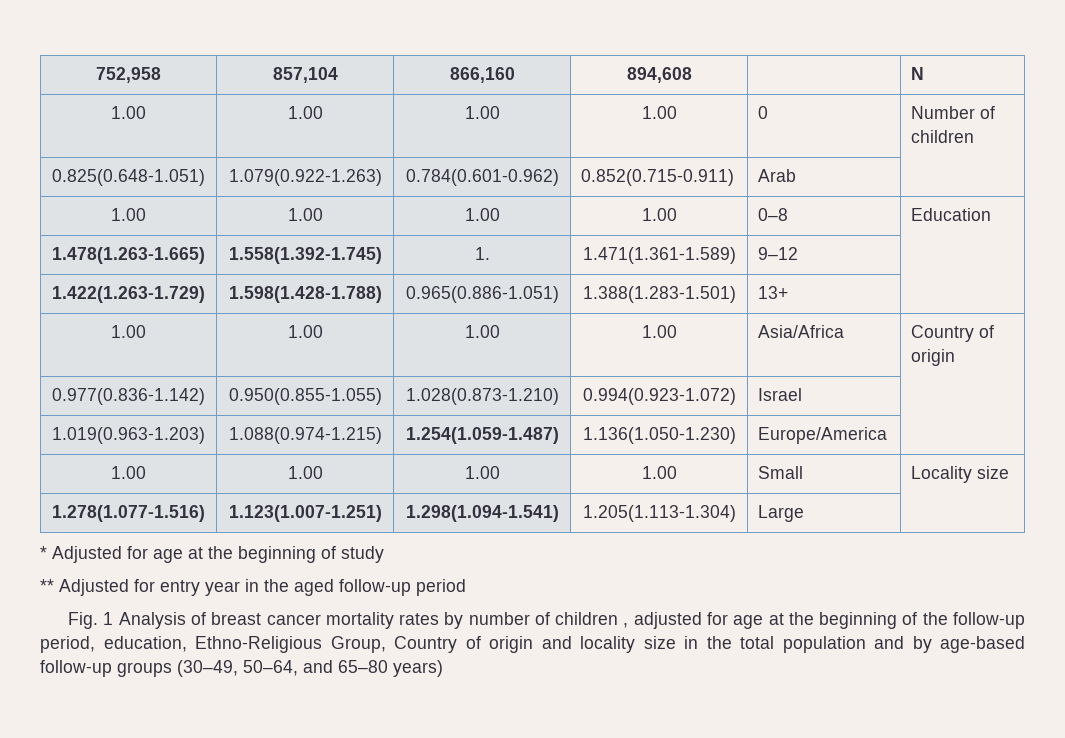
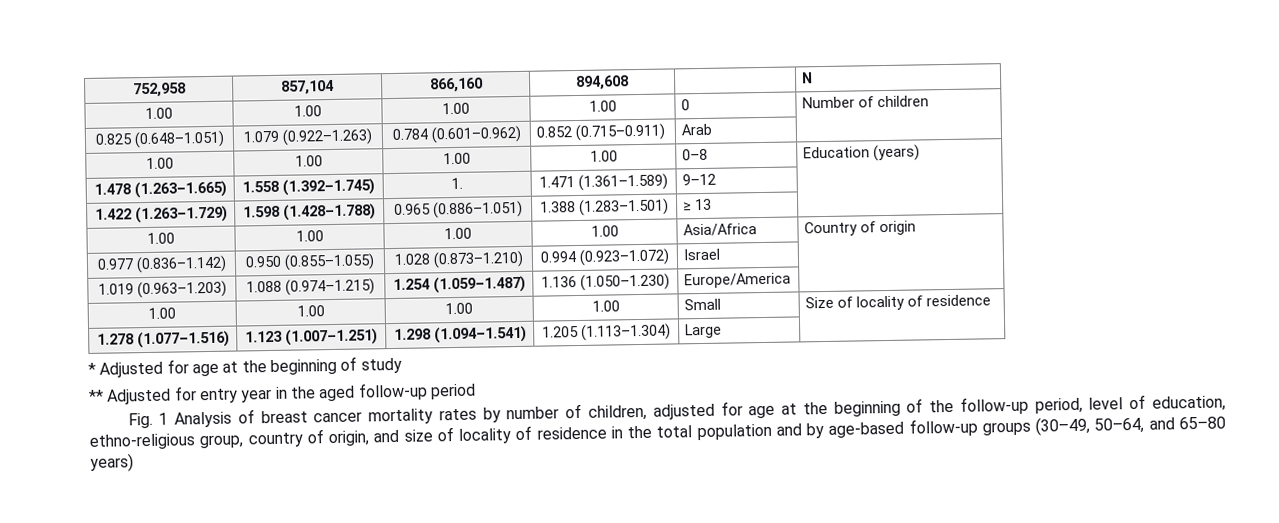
[52,169,205,186] [228,169,382,186] [405,169,559,186] [581,169,735,186] 0.825(0.648-1.051) | 1.079(0.922-1.263) | 0.784(0.601-0.962) | 0.852(0.715-0.911) -> [94,130,225,149] [243,128,373,146] [391,125,522,144] [536,123,667,142] 0.825 (0.648–1.051) | 1.079 (0.922–1.263) | 0.784 (0.601–0.962) | 0.852 (0.715–0.911)
[52,247,205,264] [228,247,382,264] // 1.478(1.263-1.665) | 1.558(1.392-1.745) -> [873,144,921,162] [93,180,227,199] [242,178,375,196] (years) // 1.478 (1.263–1.665) | 1.558 (1.392–1.745)
[582,247,736,264] 1.471(1.361-1.589) -> [539,173,668,191] 1.471 (1.361–1.589)
[52,286,205,303] [228,286,382,303] [405,286,559,303] [582,286,736,303] [758,286,789,299] 1.422(1.263-1.729) | 1.598(1.428-1.788) | 0.965(0.886-1.051) | 1.388(1.283-1.501) | 13+ -> [94,205,228,224] [243,203,376,221] [393,200,523,219] [540,198,669,216] [683,198,713,211] 1.422 (1.263–1.729) | 1.598 (1.428–1.788) | 0.965 (0.886–1.051) | 1.388 (1.283–1.501) | ≥ 13
[52,388,205,405] [228,388,382,405] [405,388,559,405] [582,388,736,405] [758,388,803,401] [52,427,205,444] [228,427,382,444] [405,427,559,444] [582,427,736,444] 0.977(0.836-1.142) | 0.950(0.855-1.055) | 1.028(0.873-1.210) | 0.994(0.923-1.072) | Israel | // 1.019(0.963-1.203) | 1.088(0.974-1.215) | 1.254(1.059-1.487) | 1.136(1.050-1.230) -> [96,255,227,274] [245,253,375,271] [393,250,524,269] [540,248,670,266] [683,248,721,261] [97,280,227,299] [246,278,375,296] [392,275,526,294] [541,273,670,291] 0.977 (0.836–1.142) | 0.950 (0.855–1.055) | 1.028 (0.873–1.210) | 0.994 (0.923–1.072) | Israel | // 1.019 (0.963–1.203) | 1.088 (0.974–1.215) | 1.254 (1.059–1.487) | 1.136 (1.050–1.230)
[911,466,1010,483] [52,505,205,522] [228,505,382,522] [405,505,559,522] [582,505,736,522] Locality size // 1.278(1.077-1.516) | 1.123(1.007-1.251) | 1.298(1.094-1.541) | 1.205(1.113-1.304) -> [805,294,992,311] [96,330,230,349] [245,328,378,346] [393,325,527,344] [542,323,671,341] Size of locality of residence // 1.278 (1.077–1.516) | 1.123 (1.007–1.251) | 1.298 (1.094–1.541) | 1.205 (1.113–1.304)
[555,612,629,628] children , -> [588,404,648,421] children,
[103,636,676,653] education, Ethno-Religious Group, Country of origin and locality size -> [1088,394,1226,412] [89,425,607,450] level of education, ethno-religious group, country of origin, and size of locality of residence

